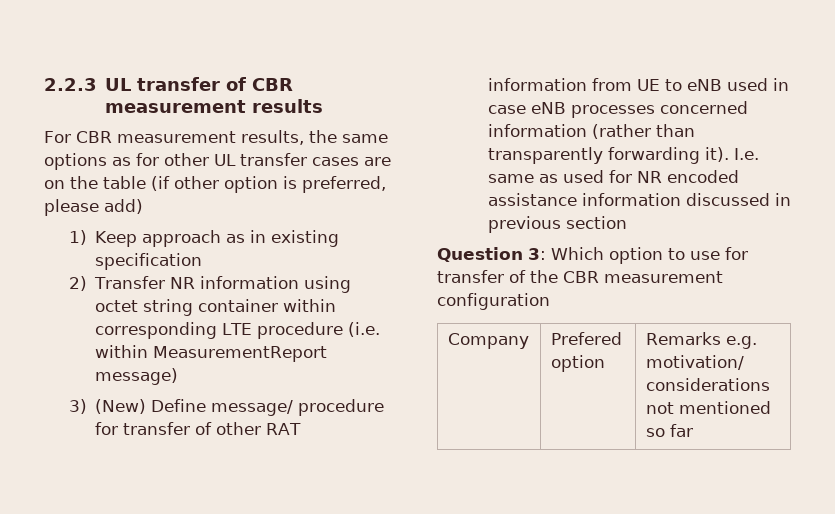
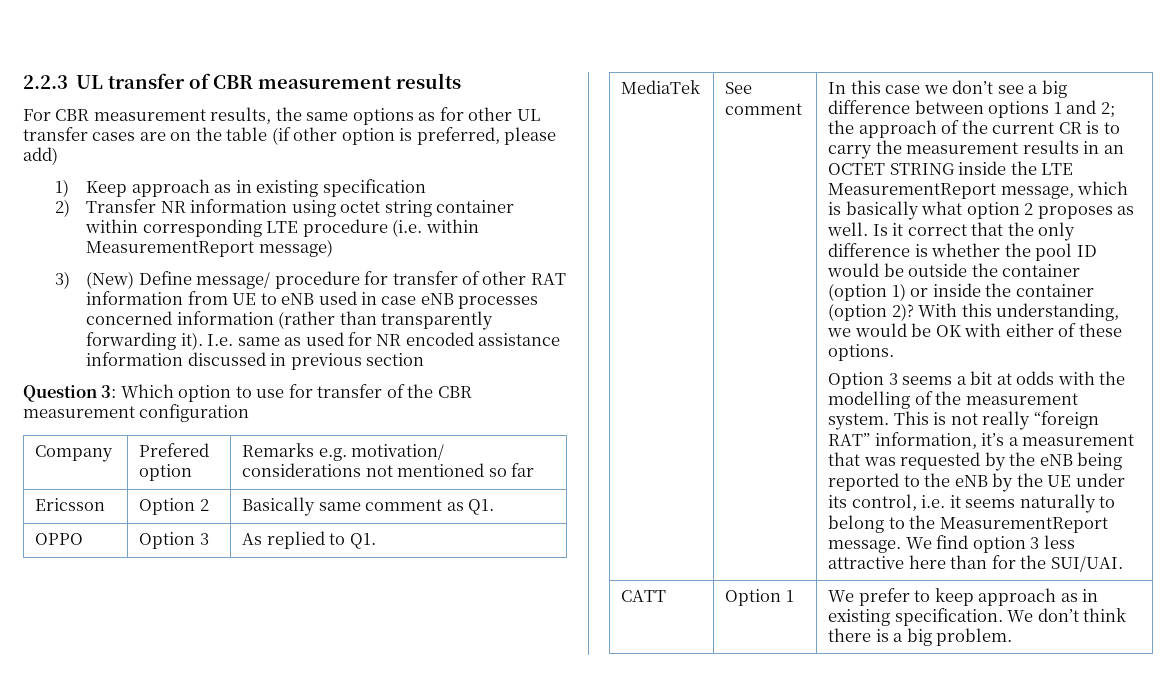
(693, 430) none -> [35,498,106,511] [139,498,209,515] [242,497,495,516] [35,533,84,545] [139,532,209,549] [242,531,376,549] [621,80,701,94] [725,82,753,94] [725,103,803,115] [828,80,1067,98] [828,100,1115,118] [828,120,1120,138] [828,140,1124,159] [828,161,1074,175] [828,181,1129,199] [828,201,1135,220] [827,222,1076,241] [828,243,1097,261] [827,263,1081,277] [828,283,1094,301] [828,303,1120,321] [827,323,1122,337] [828,344,895,361] [828,371,1126,389] [828,391,1078,409] [828,411,1099,430] [828,432,1135,449] [828,452,1123,471] [828,473,1125,492] [828,494,1116,513] [828,515,1108,533] [828,535,1075,553] [828,555,1123,572] [621,590,667,602] [725,589,794,606] [828,588,1099,606] [828,608,1127,626] [828,628,1013,646] // Ericsson | Option 2 | Basically same comment as Q1. // OPPO | Option 3 | As replied to Q1. // MediaTek | See comment | In this case we don’t see a big difference between options 1 and 2; the approach of the current CR is to carry the measurement results in an OCTET STRING inside the LTE MeasurementReport message, which is basically what option 2 proposes as well. Is it correct that the only difference is whether the pool ID would be outside the container (option 1) or inside the container (option 2)? With this understanding, we would be OK with either of these options. // Option 3 seems a bit at odds with the modelling of the measurement system. This is not really “foreign RAT” information, it’s a measurement that was requested by the eNB being reported to the eNB by the UE under its control, i.e. it seems naturally to belong to the MeasurementReport message. We find option 3 less attractive here than for the SUI/UAI. // CATT | Option 1 | We prefer to keep approach as in existing specification. We don’t think there is a big problem.

